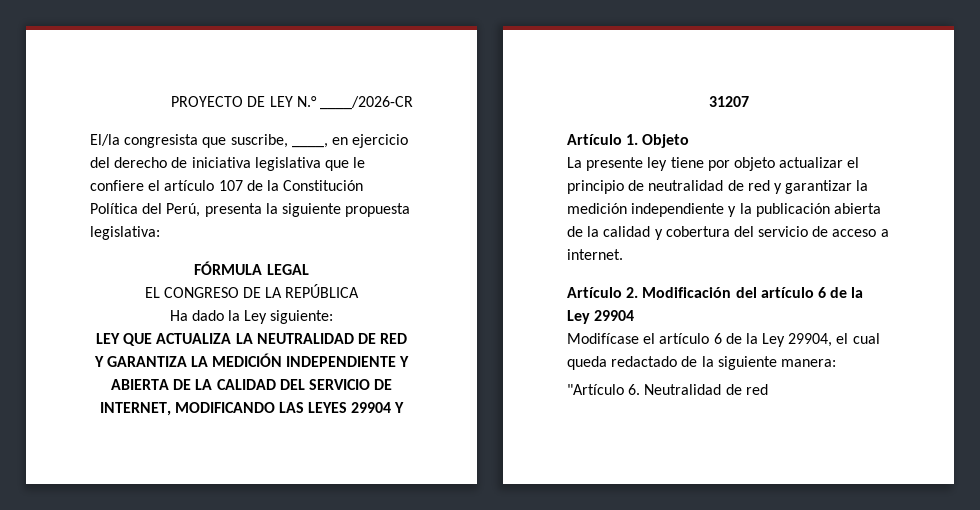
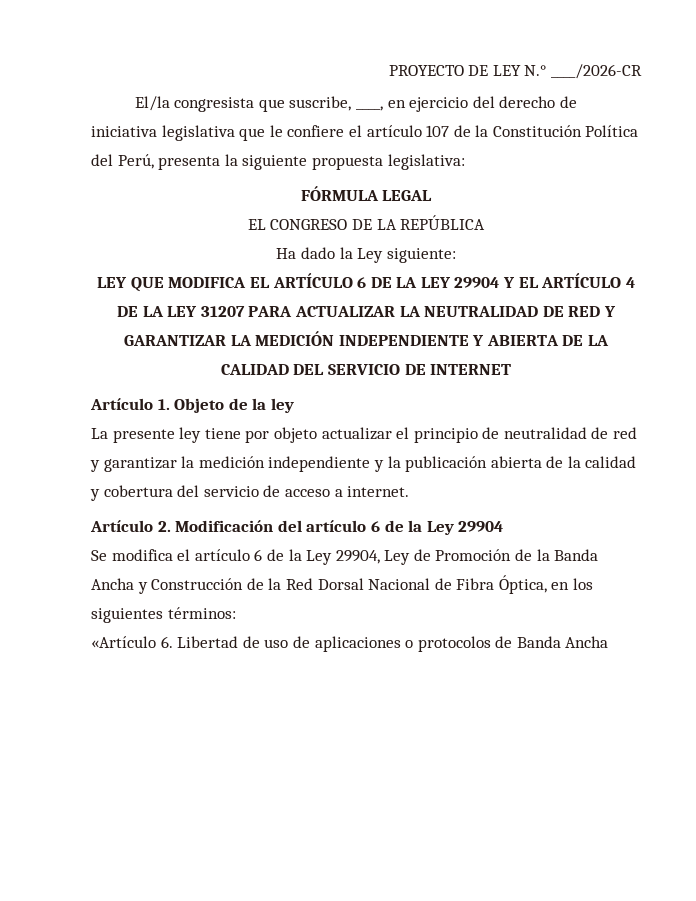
[156,333,232,344] ACTUALIZA -> [168,273,635,288] [117,306,395,317] MODIFICA EL ARTÍCULO 6 DE LA LEY 29904 Y EL ARTÍCULO 4 DE LA LEY 31207 PARA ACTUALIZAR
[106,356,187,367] GARANTIZA -> [123,335,226,346] GARANTIZAR
[99,402,405,416] [708,96,749,107] INTERNET, MODIFICANDO LAS LEYES 29904 Y 31207 -> [430,364,512,375] INTERNET
(690, 141) none -> [228,398,294,413] de la ley
[567,333,639,344] Modifícase -> [91,549,173,561] Se modifica
[836,333,880,344] [567,356,836,370] [567,384,768,395] el cual queda redactado de la siguiente manera: // "Artículo 6. Neutralidad de red -> [384,549,599,565] [91,575,594,594] [91,607,236,623] [91,636,609,652] Ley de Promoción de la Banda Ancha y Construcción de la Red Dorsal Nacional de Fibra Óptica, en los siguientes términos: // «Artículo 6. Libertad de uso de aplicaciones o protocolos de Banda Ancha

